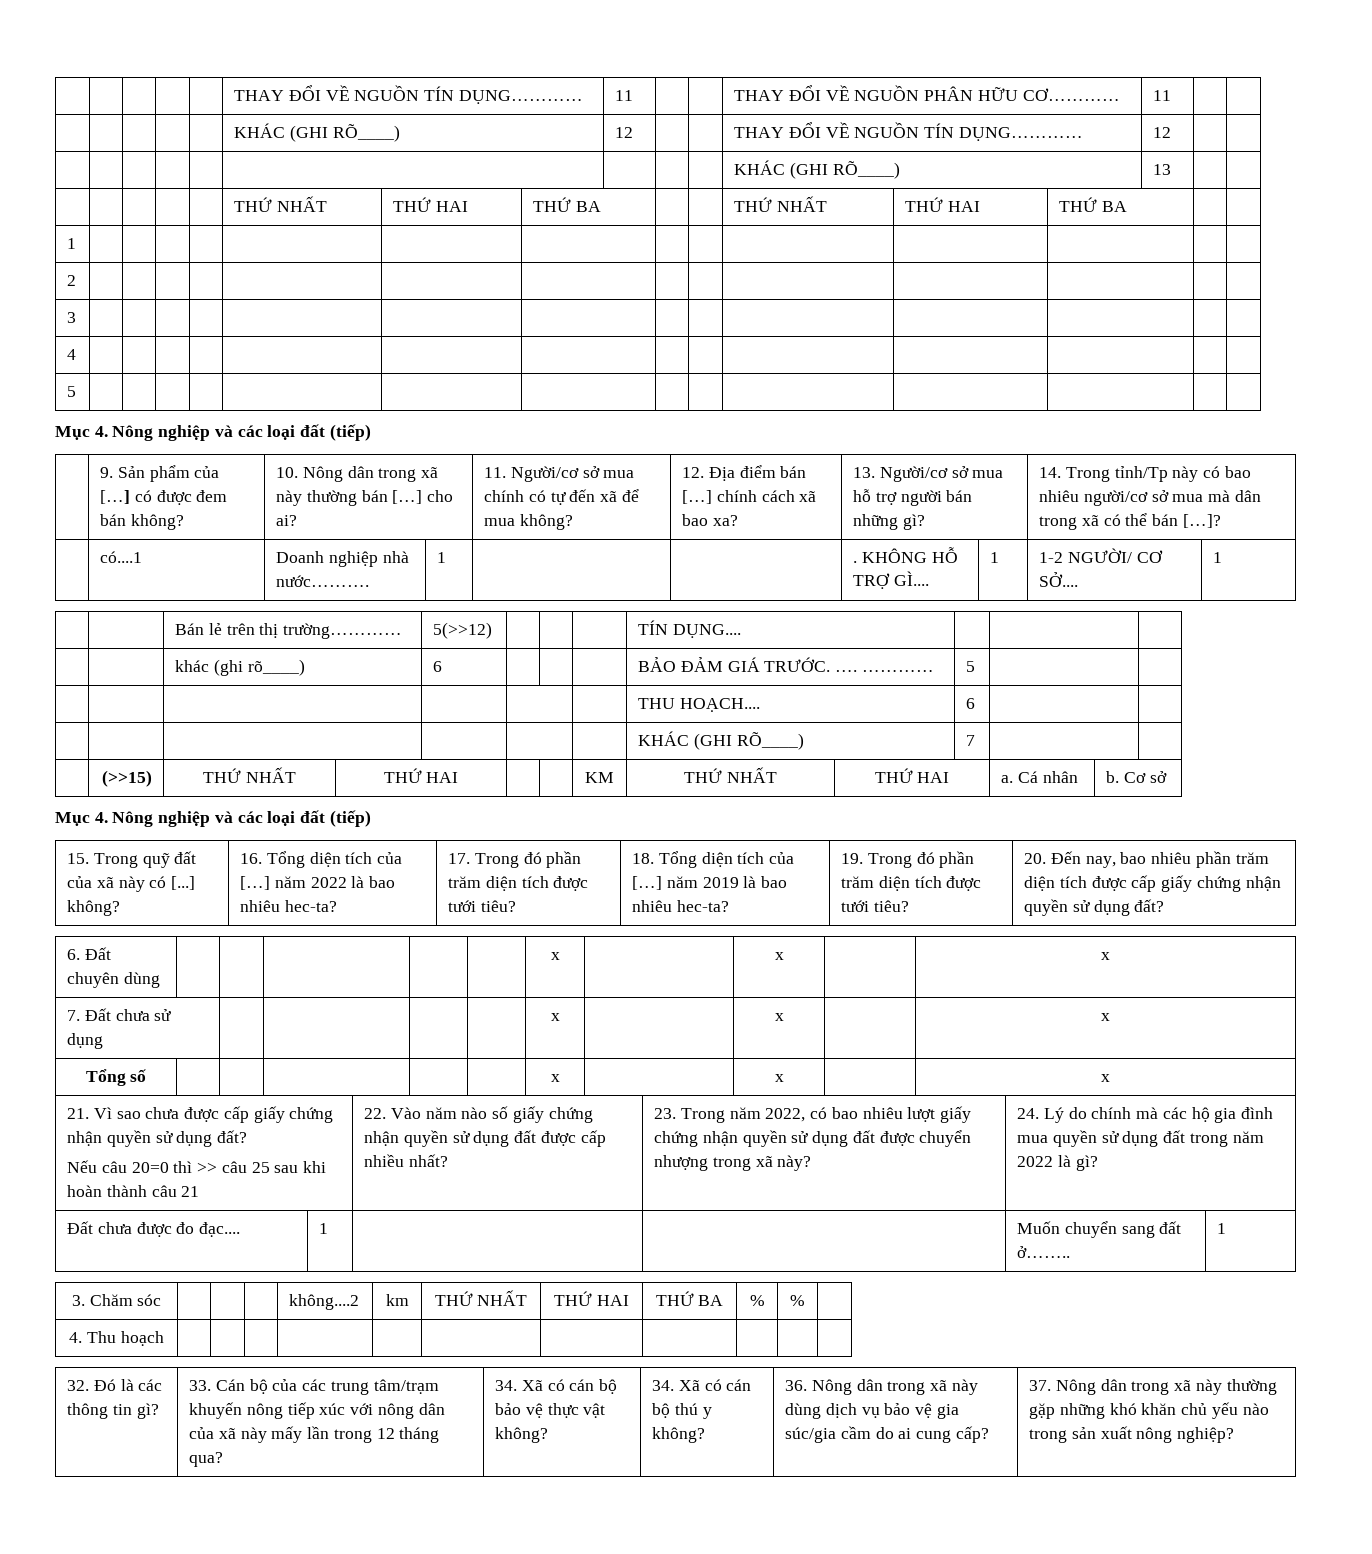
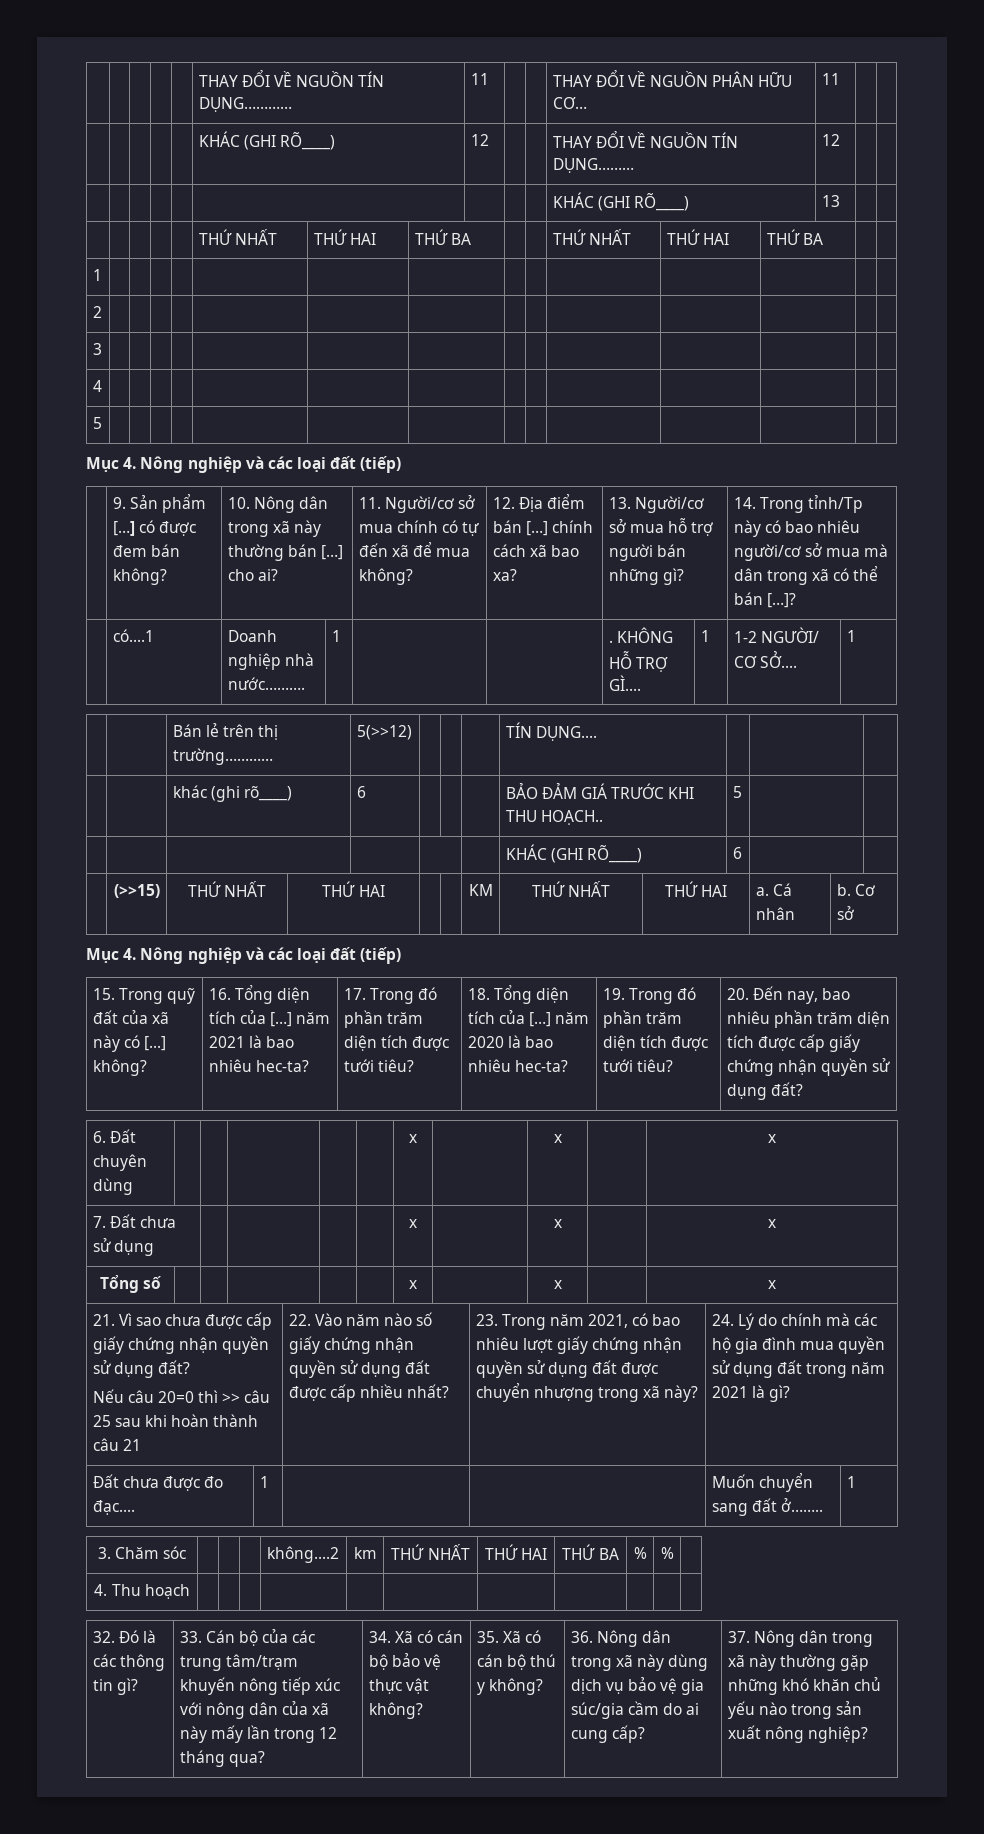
[1022,88,1120,101] CƠ………… -> [552,97,587,109] CƠ…
[958,127,1083,141] DỤNG………… -> [552,158,634,173] DỤNG………
[194,466,220,478] của -> (206, 503) none
[764,657,934,672] [966,661,976,672] [638,698,760,712] [966,698,976,709] [638,731,804,750] [966,735,976,746] TRƯỚC. …. ………… | 5 | | // | | | | | | THU HOẠCH.... | 6 | | // | | | | | | KHÁC (GHI RÕ____) | 7 -> [611,783,695,799] [505,810,603,825] [732,786,742,798] [505,844,642,863] [732,847,742,859] TRƯỚC KHI THU HOẠCH.. | 5 | | // | | | | | | KHÁC (GHI RÕ____) | 6
[310,877,347,888] 2022 -> [208,1036,245,1048] 2021
[702,877,739,888] 2019 -> [467,1036,504,1048] 2020
[765,1108,806,1122] 2022, -> [588,1314,629,1328] 2021,
[1017,1156,1054,1167] 2022 -> [711,1386,748,1398] 2021
[652,1380,675,1391] 34. -> [476,1631,499,1643] 35.

